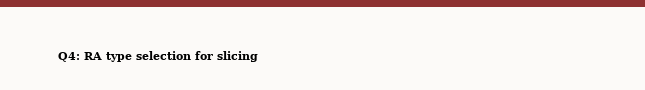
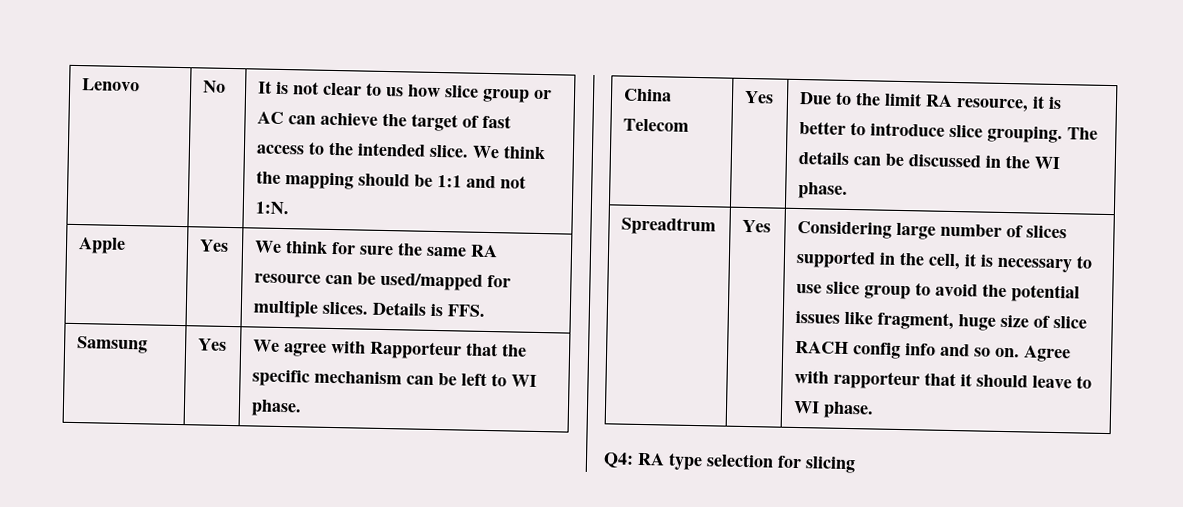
(58, 57) none -> [81,78,140,92] [202,80,226,93] [257,80,552,103] [256,111,511,132] [255,141,546,160] [255,170,526,190] [254,201,289,215] [77,237,126,254] [198,239,229,252] [253,240,498,258] [253,272,511,291] [252,299,485,318] [75,336,148,354] [197,338,227,351] [252,339,527,360] [251,369,537,387] [250,399,302,417] [622,88,672,102] [622,118,689,132] [743,90,774,104] [798,91,1062,113] [798,120,1098,144] [797,150,1060,170] [797,181,848,199] [620,216,716,236] [741,219,771,233] [796,220,1067,240] [795,249,1093,273] [795,281,1080,303] [794,310,1087,331] [794,340,1071,363] [793,369,1092,390] [792,400,874,419] Lenovo | No | It is not clear to us how slice group or AC can achieve the target of fast access to the intended slice. We think the mapping should be 1:1 and not 1:N. // Apple | Yes | We think for sure the same RA resource can be used/mapped for multiple slices. Details is FFS. // Samsung | Yes | We agree with Rapporteur that the specific mechanism can be left to WI phase. // China Telecom | Yes | Due to the limit RA resource, it is better to introduce slice grouping. The details can be discussed in the WI phase. // Spreadtrum | Yes | Considering large number of slices supported in the cell, it is necessary to use slice group to avoid the potential issues like fragment, huge size of slice RACH config info and so on. Agree with rapporteur that it should leave to WI phase. //

